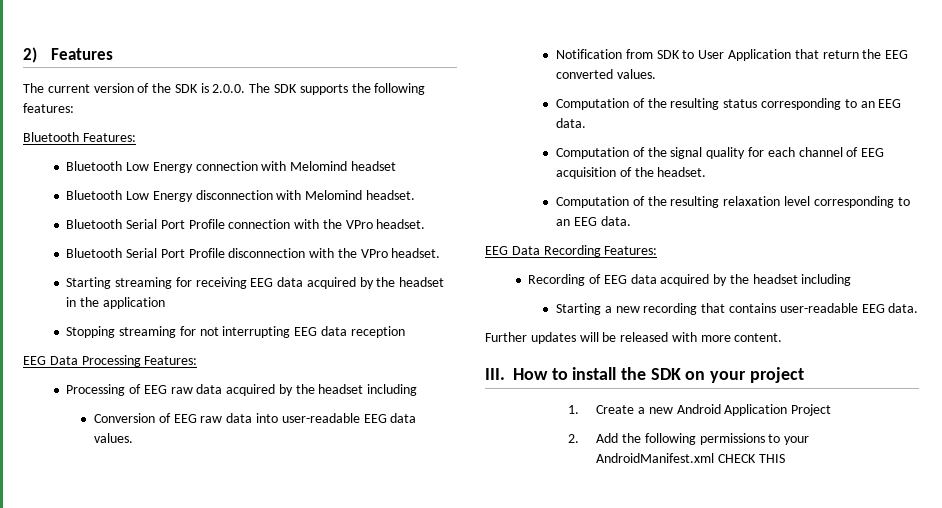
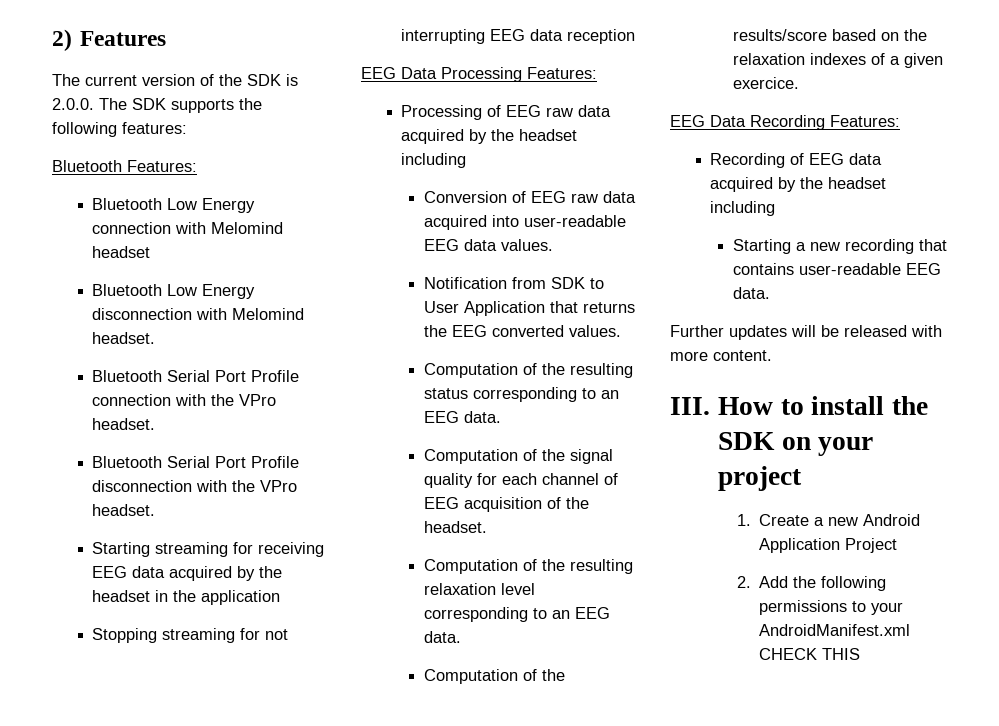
(253, 418) none -> [423,215,487,230] acquired
[822,50,859,59] return -> [582,302,635,313] returns
(631, 221) none -> [423,669,565,684] [732,29,927,41] [732,53,943,68] [732,77,799,89] // Computation of the results/score based on the relaxation indexes of a given exercice.

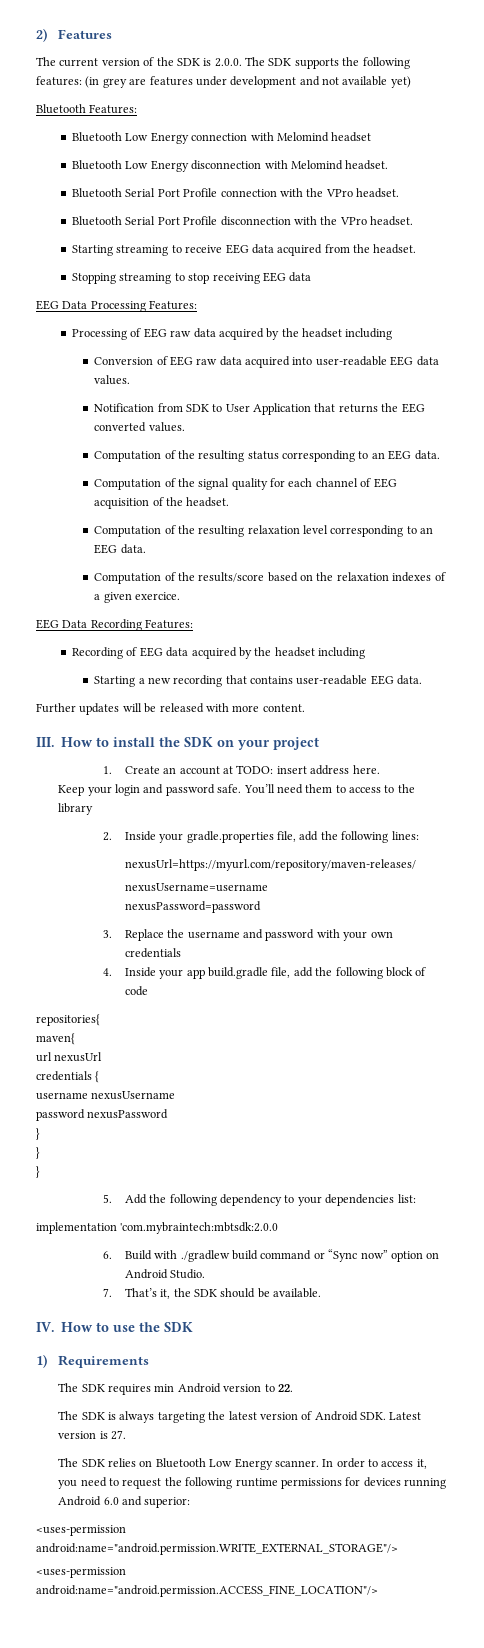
(187, 128) none -> [85,76,411,88] (in grey are features under development and not available yet)
[233,542,325,557] [92,566,283,581] [92,590,281,605] [92,628,289,643] [401,29,636,44] for receiving EEG data acquired by the headset in the application // Stopping streaming for not interrupting EEG data reception -> [171,244,417,256] [71,272,312,284] to receive EEG data acquired from the headset. // Stopping streaming to stop receiving EEG data
[814,514,921,526] [759,538,898,553] [736,576,751,588] a new Android Application Project // 2. -> [163,765,380,775] [58,784,415,796] [58,803,94,815] [102,831,419,843] [124,859,416,871] [124,883,268,892] [124,901,261,913] [102,929,393,941] [124,948,181,958] [102,967,427,979] [124,986,148,996] [36,1014,100,1026] [36,1033,75,1045] [36,1052,103,1062] [36,1071,100,1083] [36,1091,176,1100] [36,1109,169,1121] [36,1128,40,1140] [36,1147,40,1159] [36,1166,40,1178] [102,1194,112,1203] an account at TODO: insert address here. // Keep your login and password safe. You’ll need them to access to the library // 2. Inside your gradle.properties file, add the following lines: // nexusUrl=https://myurl.com/repository/maven-releases/ // nexusUsername=username // nexusPassword=password // 3. Replace the username and password with your own credentials // 4. Inside your app build.gradle file, add the following block of code // repositories{ // maven{ // url nexusUrl // credentials { // username nexusUsername // password nexusPassword // } // } // } // 5.
[759,600,848,615] permissions -> [220,1194,283,1206] dependency
[759,624,911,636] [759,648,861,660] AndroidManifest.xml CHECK THIS -> [325,1194,416,1206] [36,1222,279,1234] [102,1249,440,1262] [124,1269,206,1279] [102,1288,322,1299] [36,1322,194,1332] [36,1354,150,1368] [58,1383,293,1395] [58,1411,422,1423] [58,1430,126,1440] [58,1458,427,1470] [58,1477,446,1489] [58,1496,191,1508] [36,1525,126,1536] [36,1543,398,1555] [36,1567,126,1578] [36,1585,378,1597] dependencies list: // implementation 'com.mybraintech:mbtsdk:2.0.0 // 6. Build with ./gradlew build command or “Sync now” option on Android Studio. // 7. That’s it, the SDK should be available. // IV. How to use the SDK // 1) Requirements // The SDK requires min Android version to 22. // The SDK is always targeting the latest version of Android SDK. Latest version is 27. // The SDK relies on Bluetooth Low Energy scanner. In order to access it, you need to request the following runtime permissions for devices running Android 6.0 and superior: // <uses-permission android:name="android.permission.WRITE_EXTERNAL_STORAGE"/> // <uses-permission android:name="android.permission.ACCESS_FINE_LOCATION"/>

